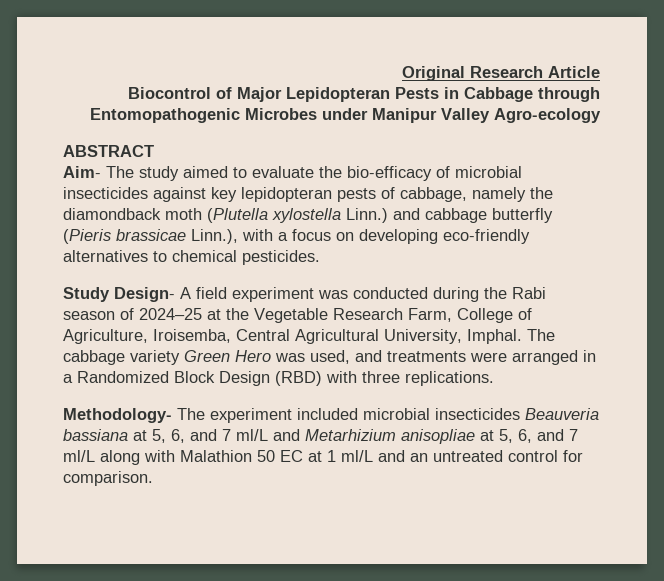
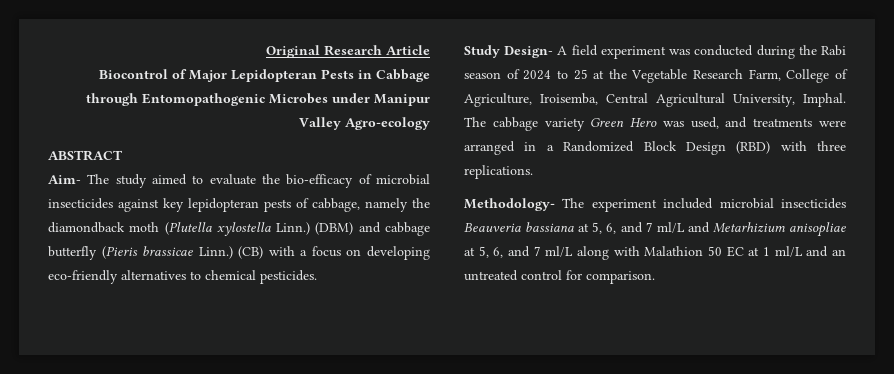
(388, 215) none -> [315,222,354,235] (DBM)
[191,229,238,244] Linn.), -> [198,246,264,259] Linn.) (CB)
[139,308,202,320] 2024–25 -> [523,69,588,80] 2024 to 25

